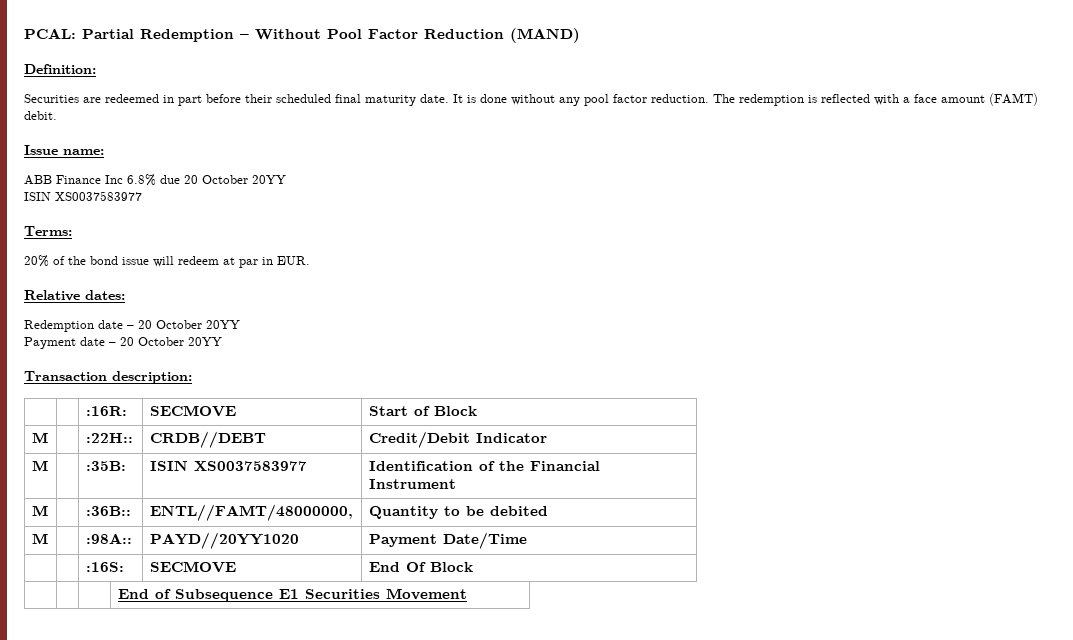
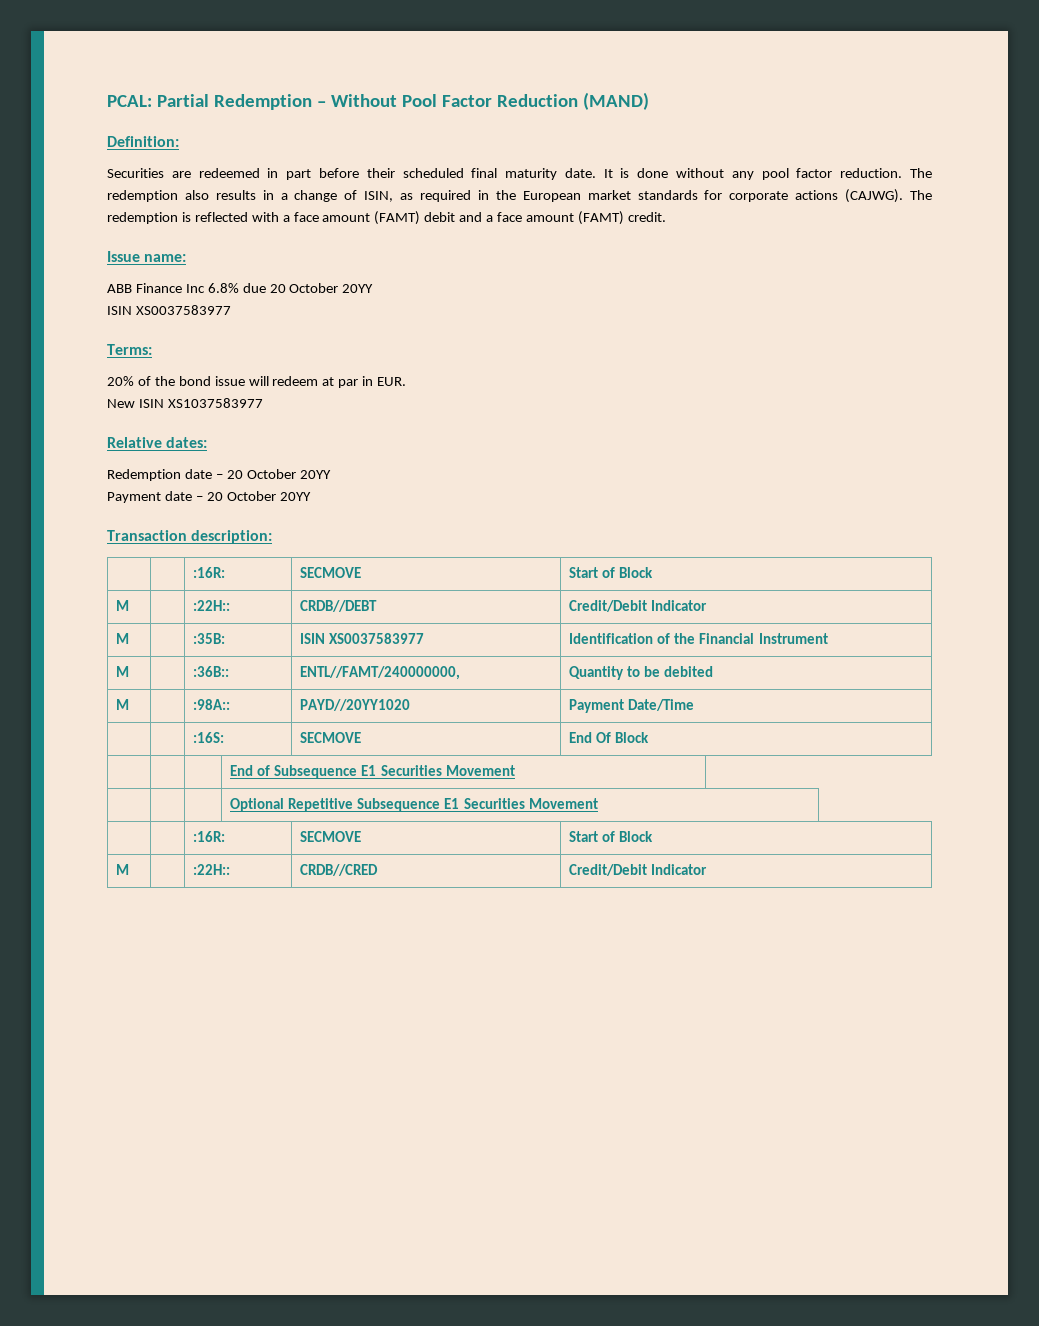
(804, 100) none -> [184,189,933,203] [107,212,178,224] also results in a change of ISIN, as required in the European market standards for corporate actions (CAJWG). The redemption
[24,111,57,120] debit. -> [424,211,666,225] debit and a face amount (FAMT) credit.
(310, 260) none -> [107,398,263,408] // New ISIN XS1037583977
[149,504,353,521] ENTL//FAMT/48000000, -> [300,666,461,680] ENTL//FAMT/240000000,
(467, 594) none -> [230,798,598,812] [193,831,226,842] [300,831,362,842] [569,831,654,842] [116,864,130,875] [193,864,231,875] [300,864,379,876] [569,864,708,876] // | | | Optional Repetitive Subsequence E1 Securities Movement // | | :16R: | SECMOVE | Start of Block // M | | :22H:: | CRDB//CRED | Credit/Debit Indicator

